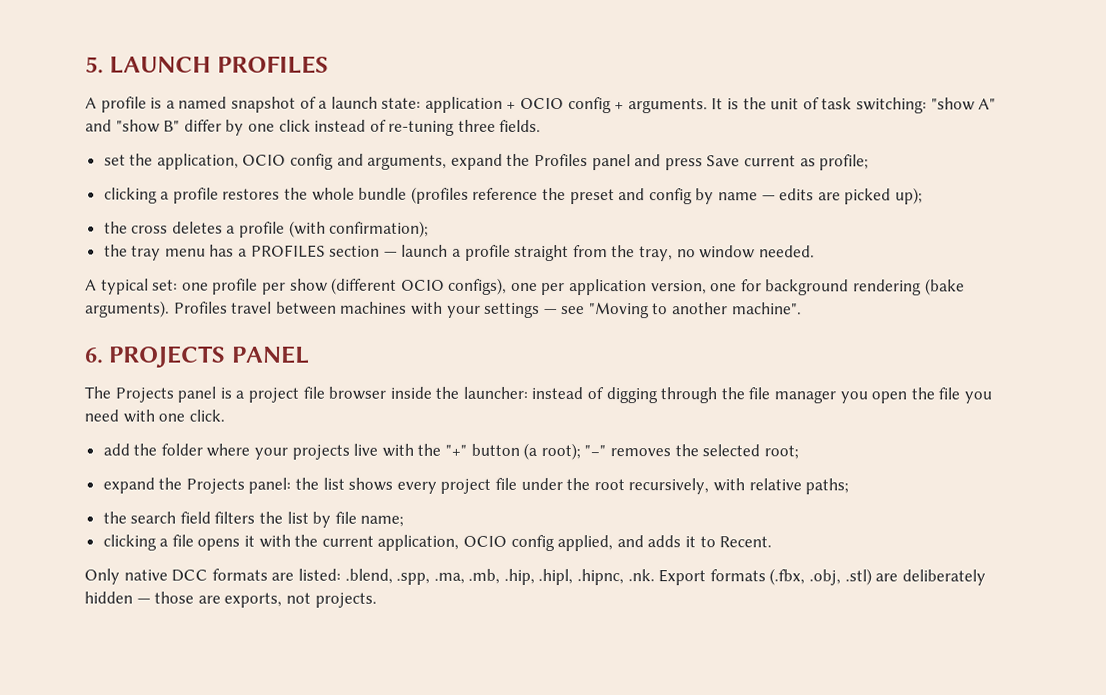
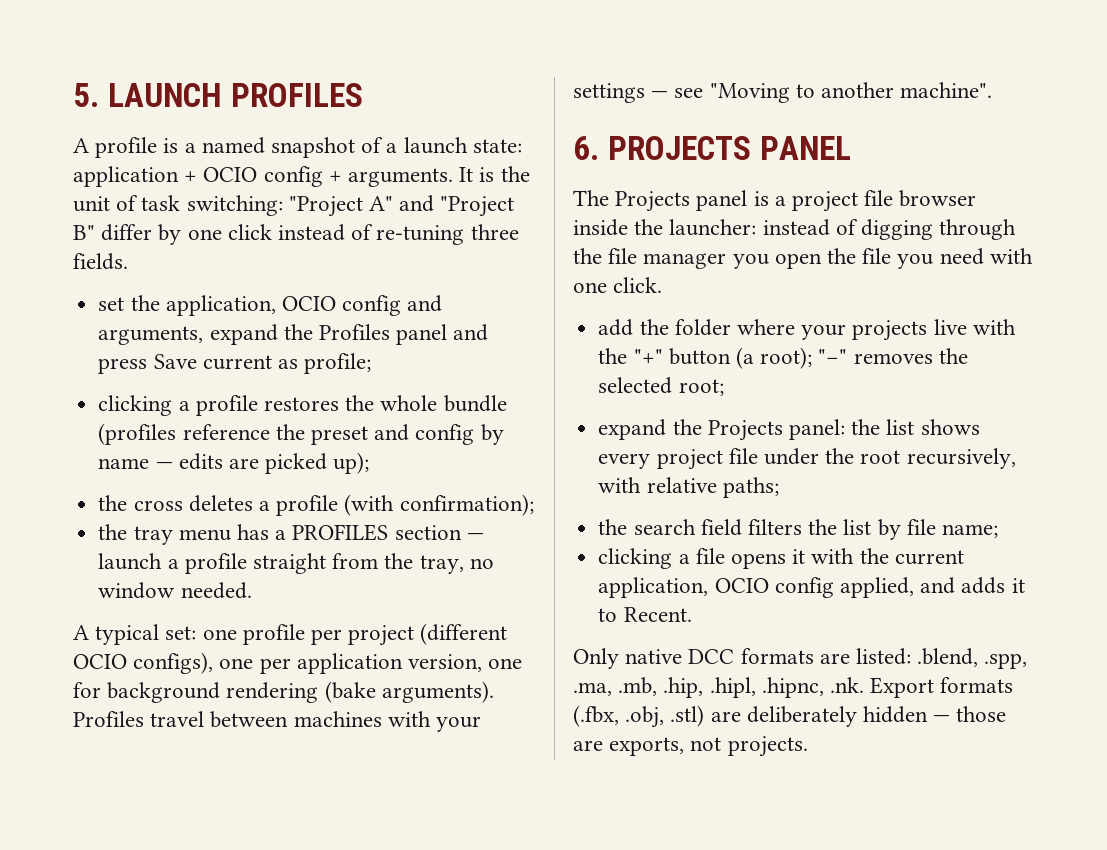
[930,97,975,111] "show -> [288,196,363,217] "Project
[115,119,160,133] "show -> [440,196,515,217] "Project
[289,278,328,292] show -> [348,625,415,646] project

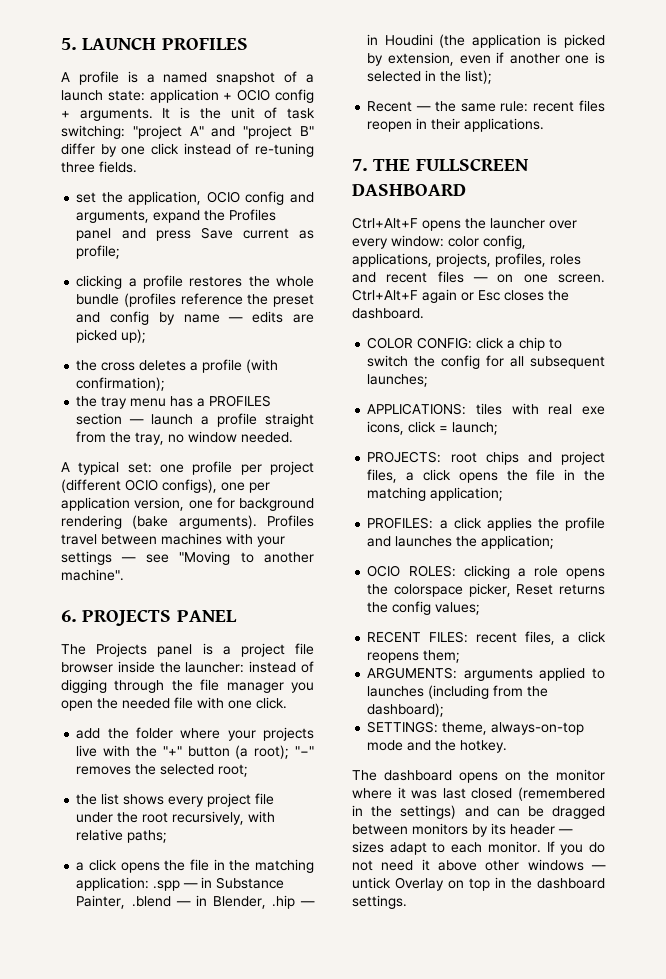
[288,196,363,217] "Project -> [132,125,182,139] "project
[440,196,515,217] "Project -> [243,125,293,139] "project
[862,248,984,269] file you need -> [122,697,193,709] needed file
[598,419,845,441] expand the Projects panel: -> (249, 770) none
[598,519,998,540] [598,548,964,569] [598,577,1025,598] [598,607,692,622] [573,648,1028,669] [573,677,1014,698] [573,705,1007,728] [573,736,808,757] the search field filters the list by file name; // clicking a file opens it with the current application, OCIO config applied, and adds it to Recent. // Only native DCC formats are listed: .blend, .spp, .ma, .mb, .hip, .hipl, .hipnc, .nk. Export formats (.fbx, .obj, .stl) are deliberately hidden — those are exports, not projects. -> [76,859,314,873] [76,877,285,891] [76,895,315,909] [367,34,605,48] [367,52,605,66] [367,70,493,84] [367,100,605,112] [367,118,545,132] [352,158,528,171] [352,184,466,196] [352,217,577,231] [352,235,526,249] [352,253,581,267] [352,271,605,283] [352,289,569,303] [352,308,424,319] [367,337,563,351] [367,355,605,369] [367,374,429,387] [367,403,605,415] [367,421,499,435] [367,451,605,465] [367,469,605,483] [367,487,504,501] [367,517,605,531] [367,535,555,549] [367,565,605,579] [367,583,605,597] [367,601,481,615] [367,631,606,645] [367,650,461,663] [367,667,605,681] [367,685,549,699] [367,703,445,717] [367,721,585,735] [367,740,508,753] [352,769,605,783] [352,787,605,801] [352,805,605,819] [352,823,573,837] [352,841,605,855] [352,859,606,871] [352,877,605,891] [352,895,407,909] a click opens the file in the matching application: .spp — in Substance Painter, .blend — in Blender, .hip — in Houdini (the application is picked by extension, even if another one is selected in the list); // Recent — the same rule: recent files reopen in their applications. // 7. THE FULLSCREEN DASHBOARD // Ctrl+Alt+F opens the launcher over every window: color config, applications, projects, profiles, roles and recent files — on one screen. Ctrl+Alt+F again or Esc closes the dashboard. // COLOR CONFIG: click a chip to switch the config for all subsequent launches; // APPLICATIONS: tiles with real exe icons, click = launch; // PROJECTS: root chips and project files, a click opens the file in the matching application; // PROFILES: a click applies the profile and launches the application; // OCIO ROLES: clicking a role opens the colorspace picker, Reset returns the config values; // RECENT FILES: recent files, a click reopens them; // ARGUMENTS: arguments applied to launches (including from the dashboard); // SETTINGS: theme, always-on-top mode and the hotkey. // The dashboard opens on the monitor where it was last closed (remembered in the settings) and can be dragged between monitors by its header — sizes adapt to each monitor. If you do not need it above other windows — untick Overlay on top in the dashboard settings.

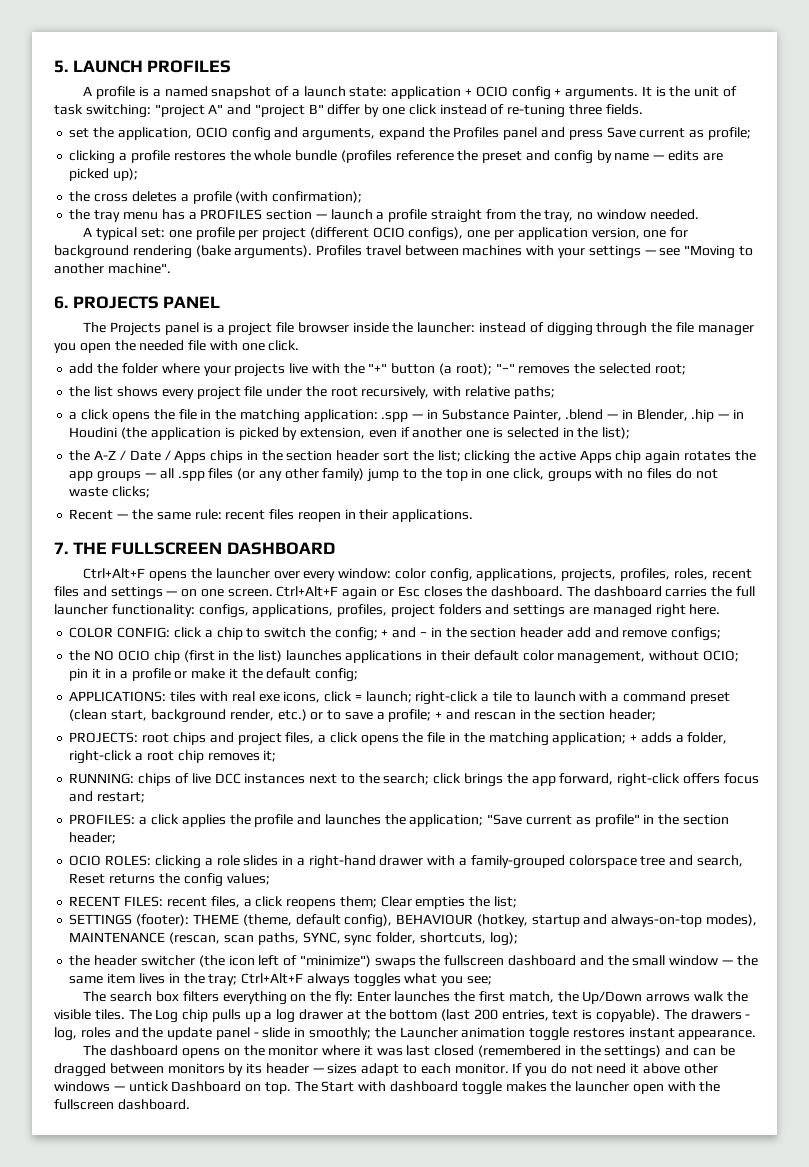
(493, 77) none -> [69,450,756,464] [69,468,718,482] [69,486,151,498] // the A-Z / Date / Apps chips in the section header sort the list; clicking the active Apps chip again rotates the app groups — all .spp files (or any other family) jump to the top in one click, groups with no files do not waste clicks;
[550,254,581,265] [352,271,464,283] roles and recent files -> [673,568,752,580] [54,586,163,600] roles, recent files and settings
(424, 313) none -> [566,586,756,597] [54,604,721,618] The dashboard carries the full launcher functionality: configs, applications, profiles, project folders and settings are managed right here.
[441,355,605,369] [367,374,429,387] config for all subsequent launches; -> [334,627,722,641] [69,650,739,664] [69,668,359,682] config; + and − in the section header add and remove configs; // the NO OCIO chip (first in the list) launches applications in their default color management, without OCIO; pin it in a profile or make it the default config;
(499, 428) none -> [415,691,730,705] [69,709,656,723] right-click a tile to launch with a command preset (clean start, background render, etc.) or to save a profile; + and rescan in the section header;
(504, 494) none -> [630,732,728,744] [69,750,277,764] [69,773,759,787] [69,791,146,803] + adds a folder, right-click a root chip removes it; // RUNNING: chips of live DCC instances next to the search; click brings the app forward, right-click offers focus and restart;
(555, 542) none -> [487,814,729,827] [69,832,117,844] "Save current as profile" in the section header;
[566,568,605,579] [367,583,511,597] opens the colorspace picker, -> [243,855,743,869] slides in a right-hand drawer with a family-grouped colorspace tree and search,
[367,667,605,681] [367,685,549,699] [367,703,445,717] [367,721,585,735] [367,740,508,753] // ARGUMENTS: arguments applied to launches (including from the dashboard); // SETTINGS: theme, always-on-top mode and the hotkey. -> [380,896,517,909] [69,914,757,928] [69,932,518,946] [69,955,758,968] [69,973,492,987] [83,991,748,1005] [54,1009,751,1023] [54,1027,757,1041] Clear empties the list; // SETTINGS (footer): THEME (theme, default config), BEHAVIOUR (hotkey, startup and always-on-top modes), MAINTENANCE (rescan, scan paths, SYNC, sync folder, shortcuts, log); // the header switcher (the icon left of "minimize") swaps the fullscreen dashboard and the small window — the same item lives in the tray; Ctrl+Alt+F always toggles what you see; // The search box filters everything on the fly: Enter launches the first match, the Up/Down arrows walk the visible tiles. The Log chip pulls up a log drawer at the bottom (last 200 entries, text is copyable). The drawers - log, roles and the update panel - slide in smoothly; the Launcher animation toggle restores instant appearance.
[395,877,605,891] [352,895,407,909] Overlay on top in the dashboard settings. -> [171,1081,721,1095] [54,1099,190,1110] Dashboard on top. The Start with dashboard toggle makes the launcher open with the fullscreen dashboard.

